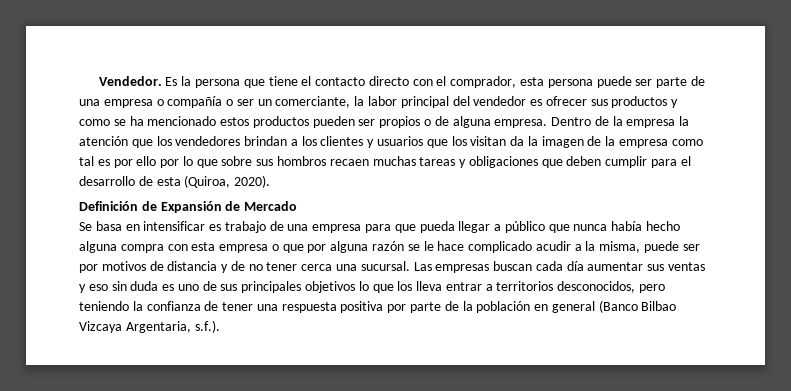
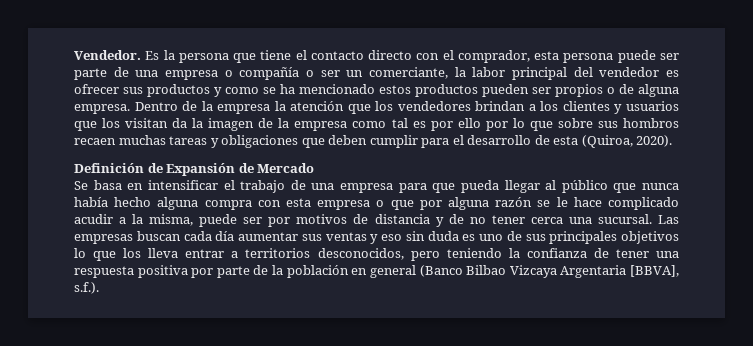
[209,224,222,231] es -> [223,180,235,190] el
[494,224,502,231] a -> [545,180,557,190] al
[125,321,191,333] Argentaria, -> [560,265,680,278] Argentaria [BBVA],

